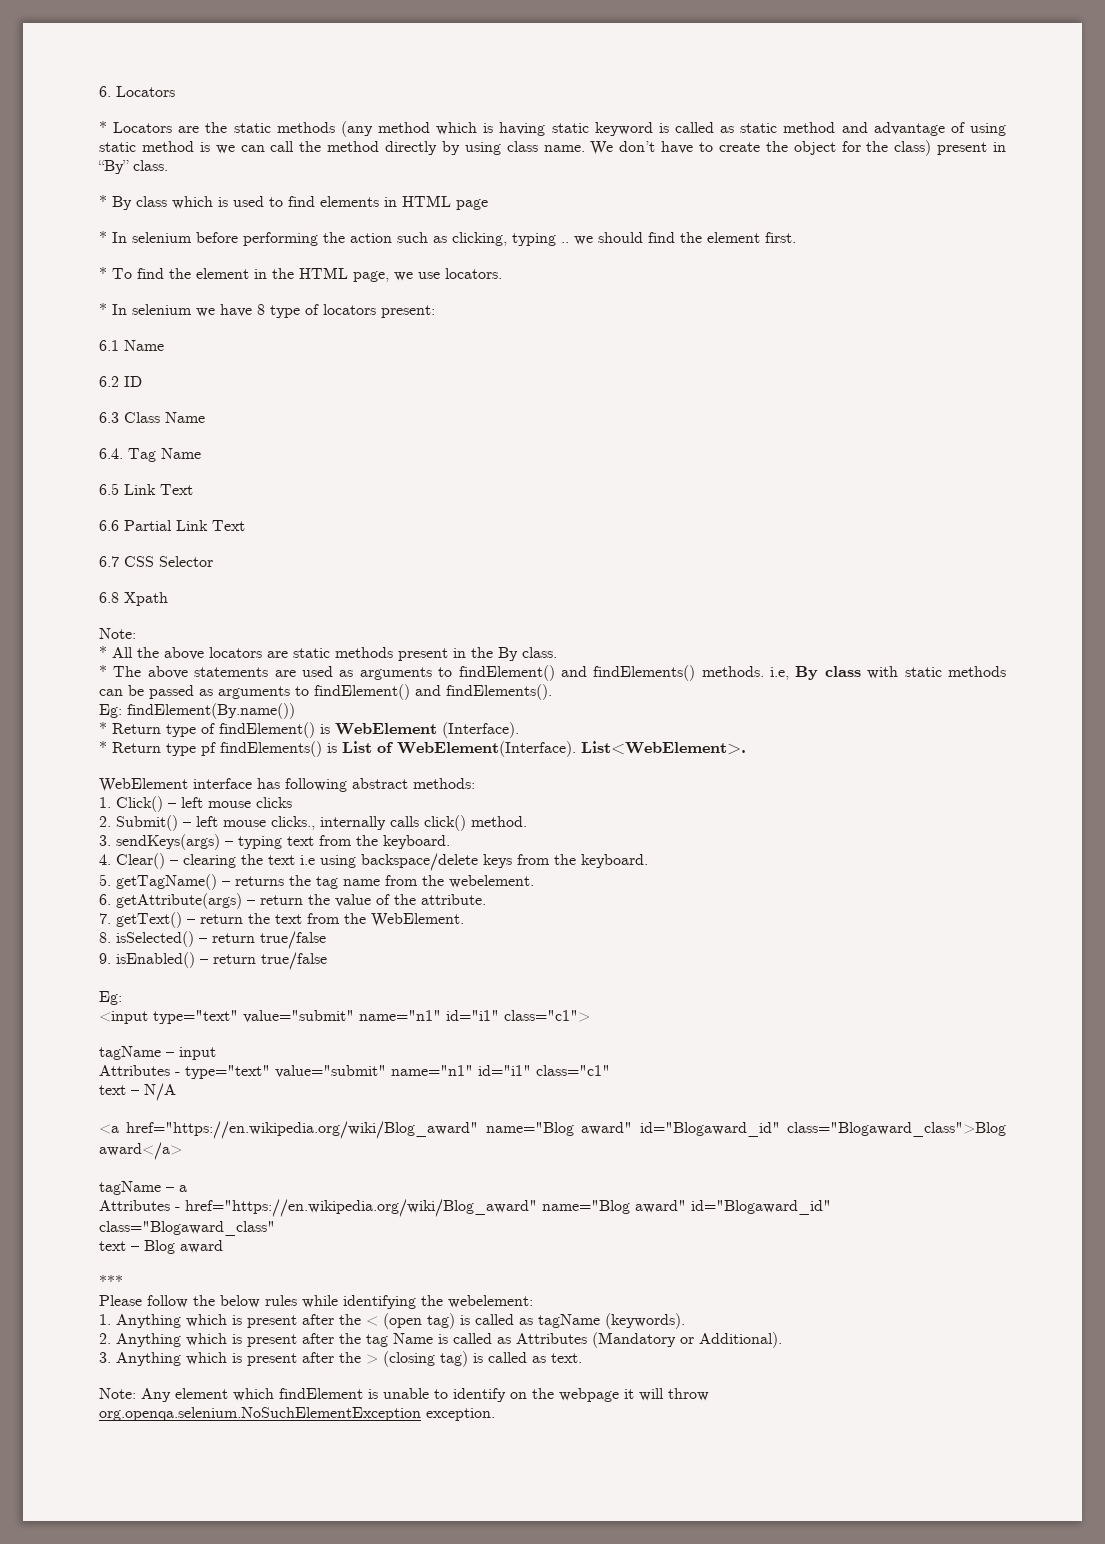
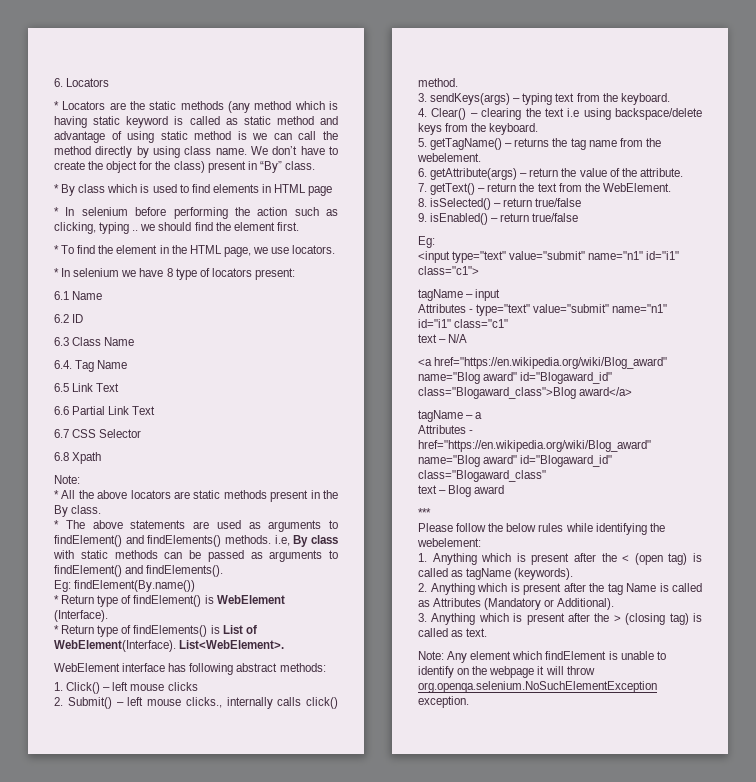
[201,742,216,756] pf -> [121,625,132,634] of

